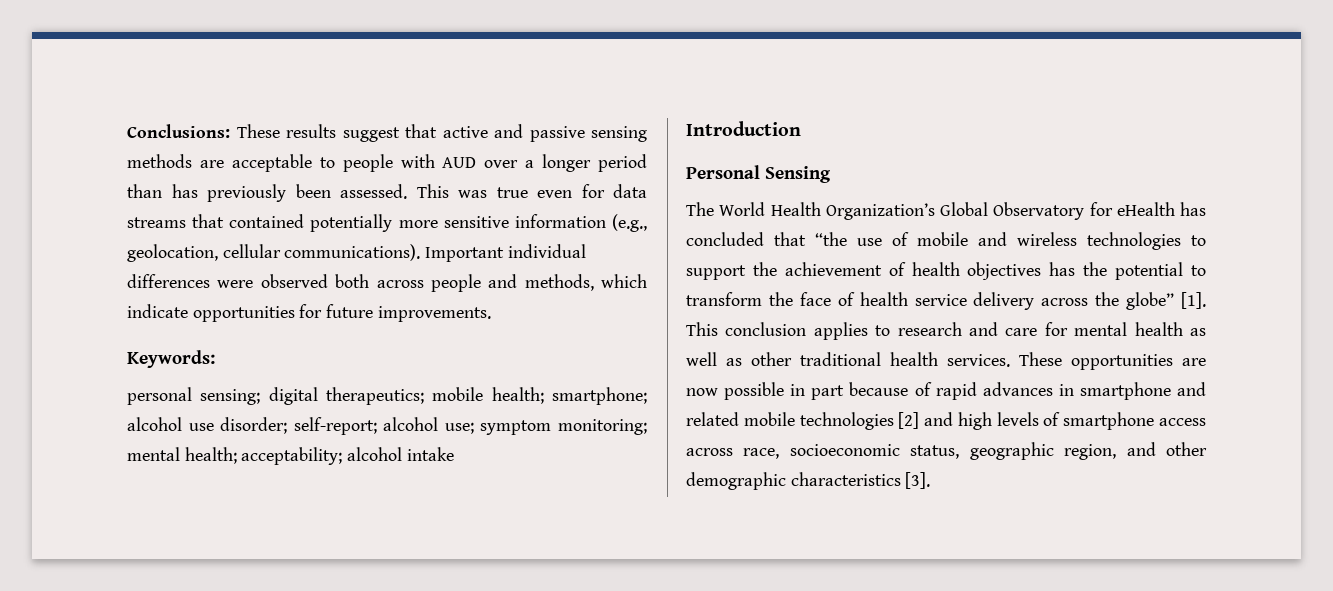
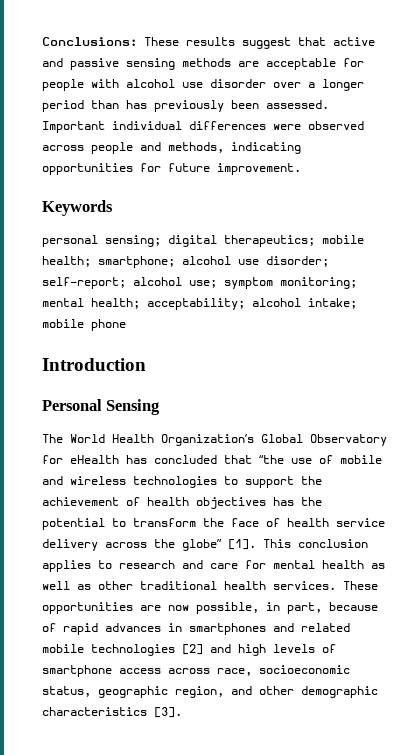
[319,157,335,168] to -> [343,58,364,67] for
[442,157,477,168] AUD -> [126,79,266,88] alcohol use disorder
[416,184,647,198] [127,214,648,232] [127,244,421,262] This was true even for data streams that contained potentially more sensitive information (e.g., geolocation, cellular communications). -> (329, 104) none
[335,274,370,288] both -> (364, 125) none
[601,274,647,288] [127,304,188,318] which indicate -> [231,142,301,154] indicating
[377,306,491,322] [127,350,215,368] improvements. // Keywords: -> [217,163,301,175] [42,200,113,216] improvement. // Keywords
[406,447,454,461] intake -> [308,298,357,309] [42,319,126,331] intake; mobile phone
[724,382,845,400] possible in part -> [196,602,322,614] possible, in part,
[1079,382,1171,400] smartphone -> [189,623,266,635] smartphones

